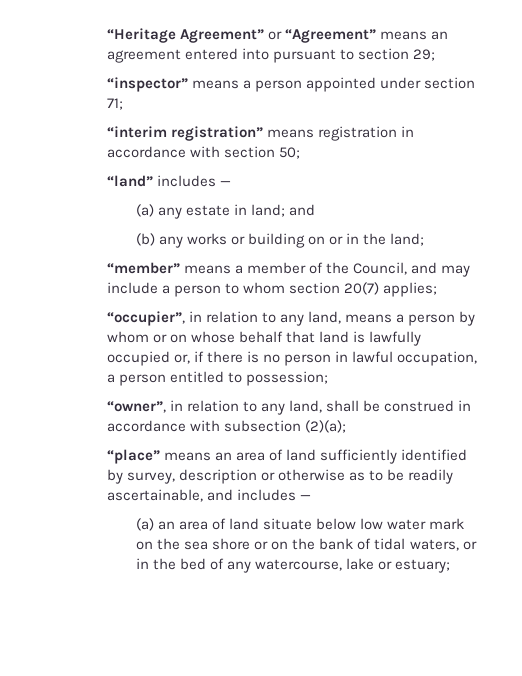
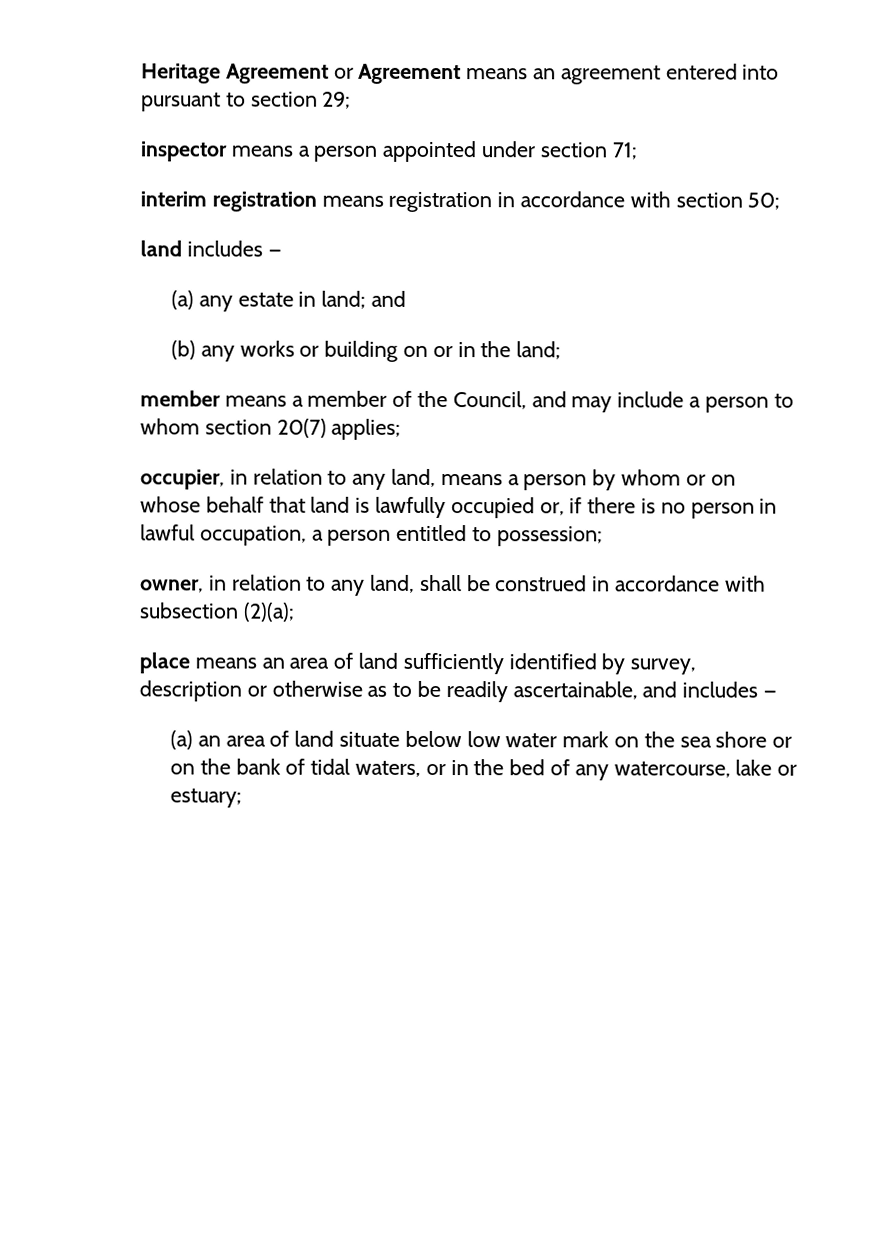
[107,28,377,43] “Heritage Agreement” or “Agreement” -> [140,63,462,85] Heritage Agreement or Agreement
[107,77,189,92] “inspector” -> [139,141,227,162] inspector
[107,126,264,141] “interim registration” -> [139,191,317,212] interim registration
[107,175,154,187] “land” -> [139,240,182,257] land
[107,262,181,274] “member” -> [139,390,221,407] member
[107,311,186,326] “occupier”, -> [139,469,225,490] occupier,
[107,401,167,413] “owner”, -> [139,579,204,593] owner,
[107,449,161,464] “place” -> [138,652,190,674] place

